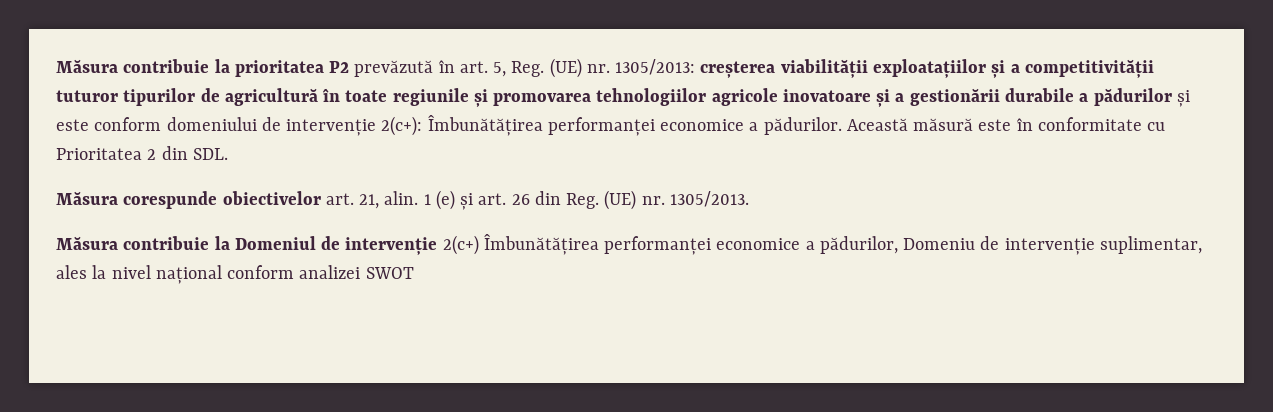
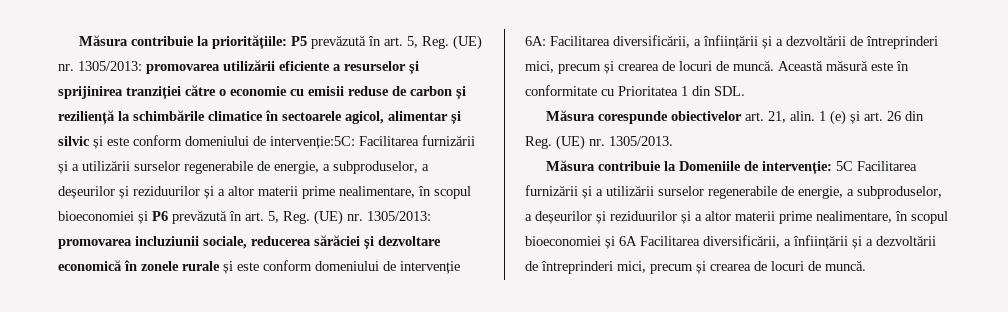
[56,58,1154,78] [56,88,1172,107] Măsura contribuie la prioritatea P2 prevăzută în art. 5, Reg. (UE) nr. 1305/2013: creșterea viabilității exploatațiilor și a competitivității tuturor tipurilor de agricultură în toate regiunile și promovarea tehnologiilor agricole inovatoare și a gestionării durabile a pădurilor -> [79,35,483,50] [58,60,419,75] [58,85,466,100] [58,110,461,125] [58,135,475,149] [58,160,429,174] [58,186,471,199] [58,210,431,225] [58,235,441,250] [58,260,220,271] Măsura contribuie la prioritățiile: P5 prevăzută în art. 5, Reg. (UE) nr. 1305/2013: promovarea utilizării eficiente a resurselor și sprijinirea tranziției către o economie cu emisii reduse de carbon și reziliență la schimbările climatice în sectoarele agicol, alimentar și silvic și este conform domeniului de intervenție:5C: Facilitarea furnizării și a utilizării surselor regenerabile de energie, a subproduselor, a deșeurilor și reziduurilor și a altor materii prime nealimentare, în scopul bioeconomiei și P6 prevăzută în art. 5, Reg. (UE) nr. 1305/2013: promovarea incluziunii sociale, reducerea sărăciei și dezvoltare economică în zonele rurale
[381,115,842,136] 2(c+): Îmbunătățirea performanței economice a pădurilor. -> [525,35,938,49] [525,60,774,74] 6A: Facilitarea diversificării, a înființării și a dezvoltării de întreprinderi mici, precum și crearea de locuri de muncă.
[147,149,157,160] 2 -> [681,86,688,96] 1
[234,234,1202,255] [56,265,414,284] Domeniul de intervenție 2(c+) Îmbunătățirea performanței economice a pădurilor, Domeniu de intervenție suplimentar, ales la nivel național conform analizei SWOT -> [679,161,918,175] [525,185,942,199] [525,211,948,224] [525,235,936,249] [525,260,866,274] Domeniile de intervenție: 5C Facilitarea furnizării și a utilizării surselor regenerabile de energie, a subproduselor, a deșeurilor și reziduurilor și a altor materii prime nealimentare, în scopul bioeconomiei și 6A Facilitarea diversificării, a înființării și a dezvoltării de întreprinderi mici, precum și crearea de locuri de muncă.

